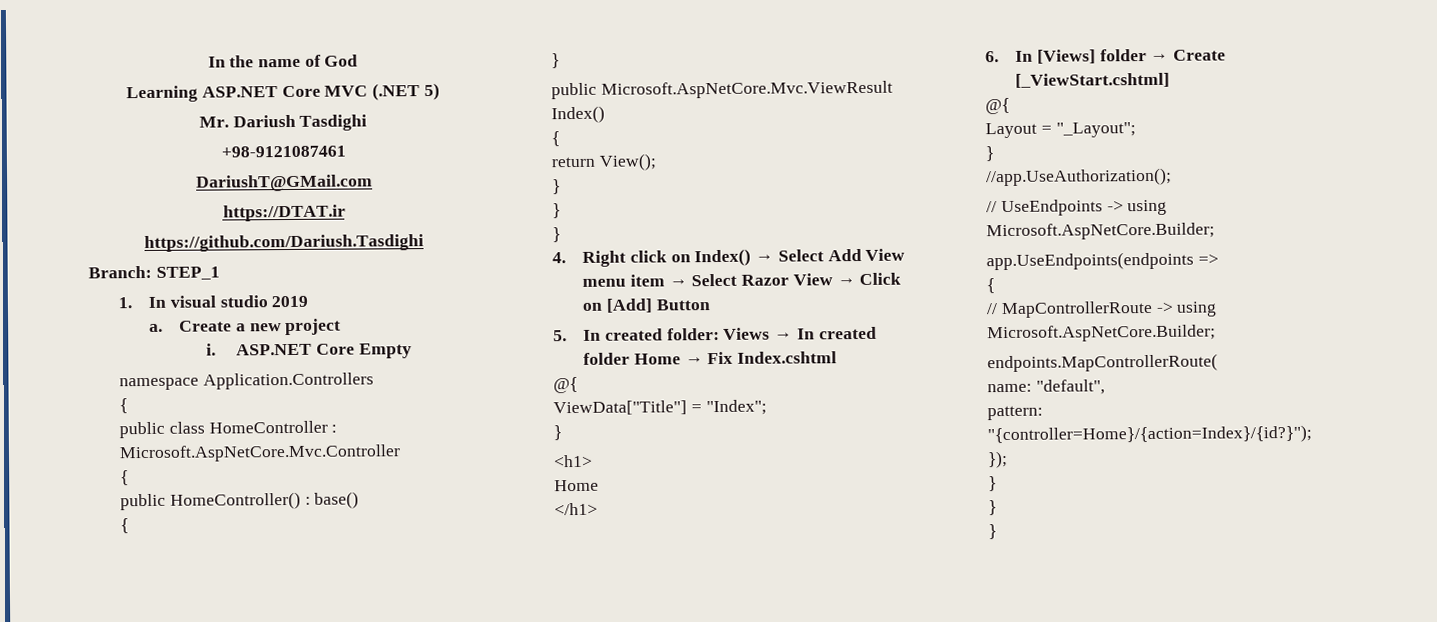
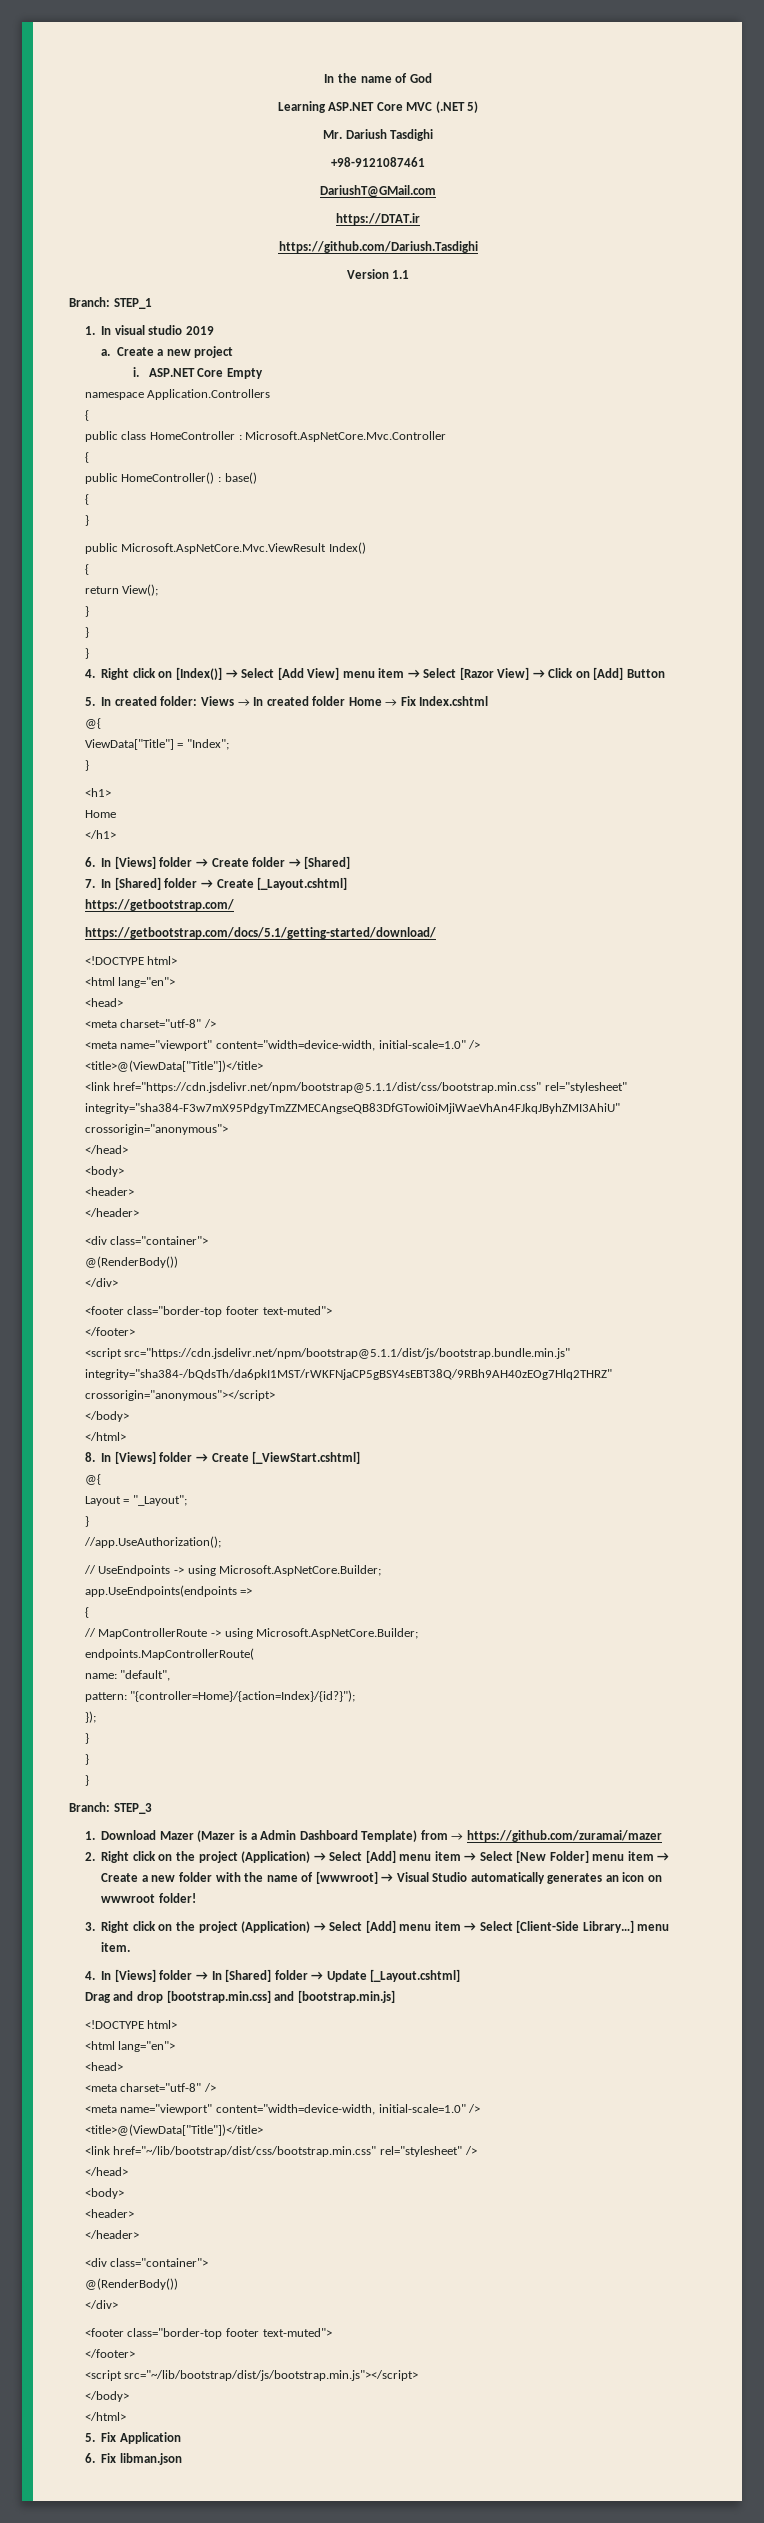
(424, 243) none -> [346,269,410,279] // Version 1.1
[694,248,906,267] [582,273,833,287] Index() → Select Add View menu item → Select Razor View -> [175,667,530,680] [Index()] → Select [Add View] menu item → Select [Razor View]
(1227, 55) none -> [252,856,351,869] [84,877,348,890] [84,899,234,911] [84,927,436,939] [84,956,178,965] [84,977,176,988] [84,998,123,1007] [84,1019,216,1028] [84,1040,481,1051] [84,1060,263,1072] [84,1082,627,1093] [84,1103,620,1114] [84,1124,228,1135] [84,1145,128,1154] [84,1166,124,1177] [84,1187,134,1196] [84,1208,139,1217] [84,1236,209,1245] [84,1256,178,1268] [84,1278,118,1287] [84,1306,332,1317] [84,1327,135,1336] [84,1348,571,1359] [84,1369,612,1380] [84,1390,275,1401] [84,1411,129,1422] [84,1432,126,1441] [84,1451,249,1464] folder → [Shared] // 7. In [Shared] folder → Create [_Layout.cshtml] // https://getbootstrap.com/ // https://getbootstrap.com/docs/5.1/getting-started/download/ // <!DOCTYPE html> // <html lang="en"> // <head> // <meta charset="utf-8" /> // <meta name="viewport" content="width=device-width, initial-scale=1.0" /> // <title>@(ViewData["Title"])</title> // <link href="https://cdn.jsdelivr.net/npm/bootstrap@5.1.1/dist/css/bootstrap.min.css" rel="stylesheet" integrity="sha384-F3w7mX95PdgyTmZZMECAngseQB83DfGTowi0iMjiWaeVhAn4FJkqJByhZMI3AhiU" crossorigin="anonymous"> // </head> // <body> // <header> // </header> // <div class="container"> // @(RenderBody()) // </div> // <footer class="border-top footer text-muted"> // </footer> // <script src="https://cdn.jsdelivr.net/npm/bootstrap@5.1.1/dist/js/bootstrap.bundle.min.js" integrity="sha384-/bQdsTh/da6pkI1MST/rWKFNjaCP5gBSY4sEBT38Q/9RBh9AH40zEOg7Hlq2THRZ" crossorigin="anonymous"></script> // </body> // </html> // 8. In [Views] folder → Create
(998, 532) none -> [69,1802,152,1814] [84,1830,662,1842] [84,1850,670,1863] [101,1871,662,1884] [101,1893,196,1903] [84,1920,670,1933] [101,1942,131,1952] [84,1969,461,1982] [84,1990,395,2003] [84,2020,178,2029] [84,2041,176,2052] [84,2062,123,2071] [84,2083,216,2092] [84,2104,481,2115] [84,2124,263,2136] [84,2146,477,2157] [84,2167,128,2176] [84,2188,124,2199] [84,2209,134,2218] [84,2230,139,2239] [84,2258,209,2267] [84,2278,178,2290] [84,2300,118,2309] [84,2328,332,2339] [84,2349,135,2358] [84,2370,419,2381] [84,2391,129,2402] [84,2412,126,2421] [84,2432,181,2444] [84,2453,182,2465] // Branch: STEP_3 // 1. Download Mazer (Mazer is a Admin Dashboard Template) from → https://github.com/zuramai/mazer // 2. Right click on the project (Application) → Select [Add] menu item → Select [New Folder] menu item → Create a new folder with the name of [wwwroot] → Visual Studio automatically generates an icon on wwwroot folder! // 3. Right click on the project (Application) → Select [Add] menu item → Select [Client-Side Library…] menu item. // 4. In [Views] folder → In [Shared] folder → Update [_Layout.cshtml] // Drag and drop [bootstrap.min.css] and [bootstrap.min.js] // <!DOCTYPE html> // <html lang="en"> // <head> // <meta charset="utf-8" /> // <meta name="viewport" content="width=device-width, initial-scale=1.0" /> // <title>@(ViewData["Title"])</title> // <link href="~/lib/bootstrap/dist/css/bootstrap.min.css" rel="stylesheet" /> // </head> // <body> // <header> // </header> // <div class="container"> // @(RenderBody()) // </div> // <footer class="border-top footer text-muted"> // </footer> // <script src="~/lib/bootstrap/dist/js/bootstrap.min.js"></script> // </body> // </html> // 5. Fix Application // 6. Fix libman.json

